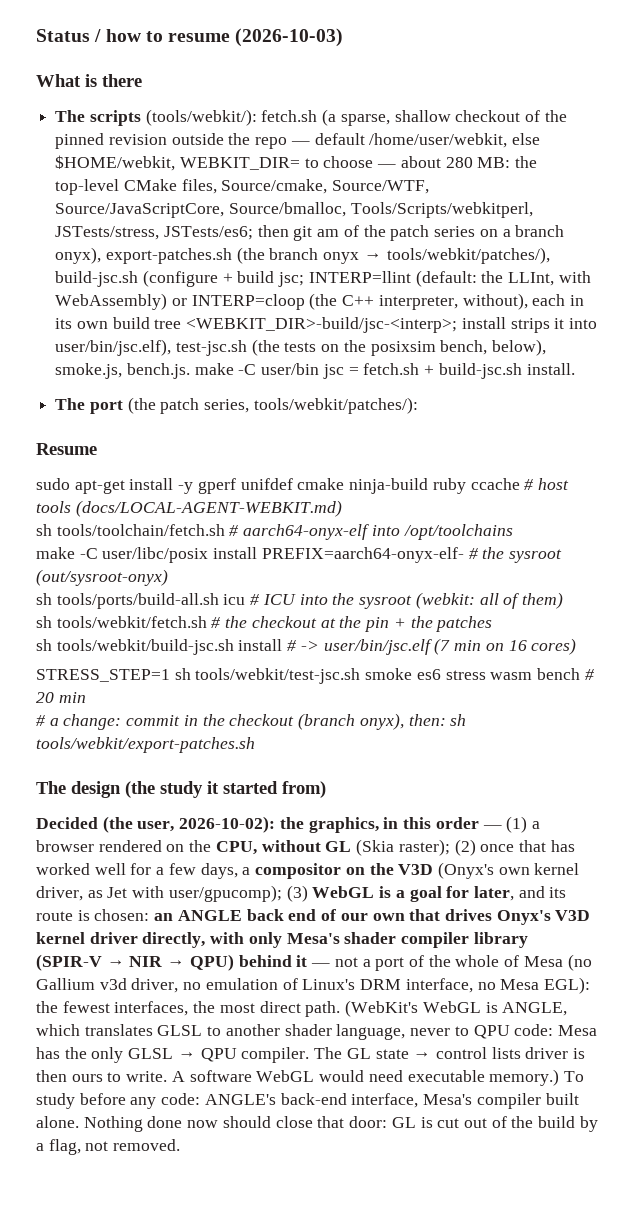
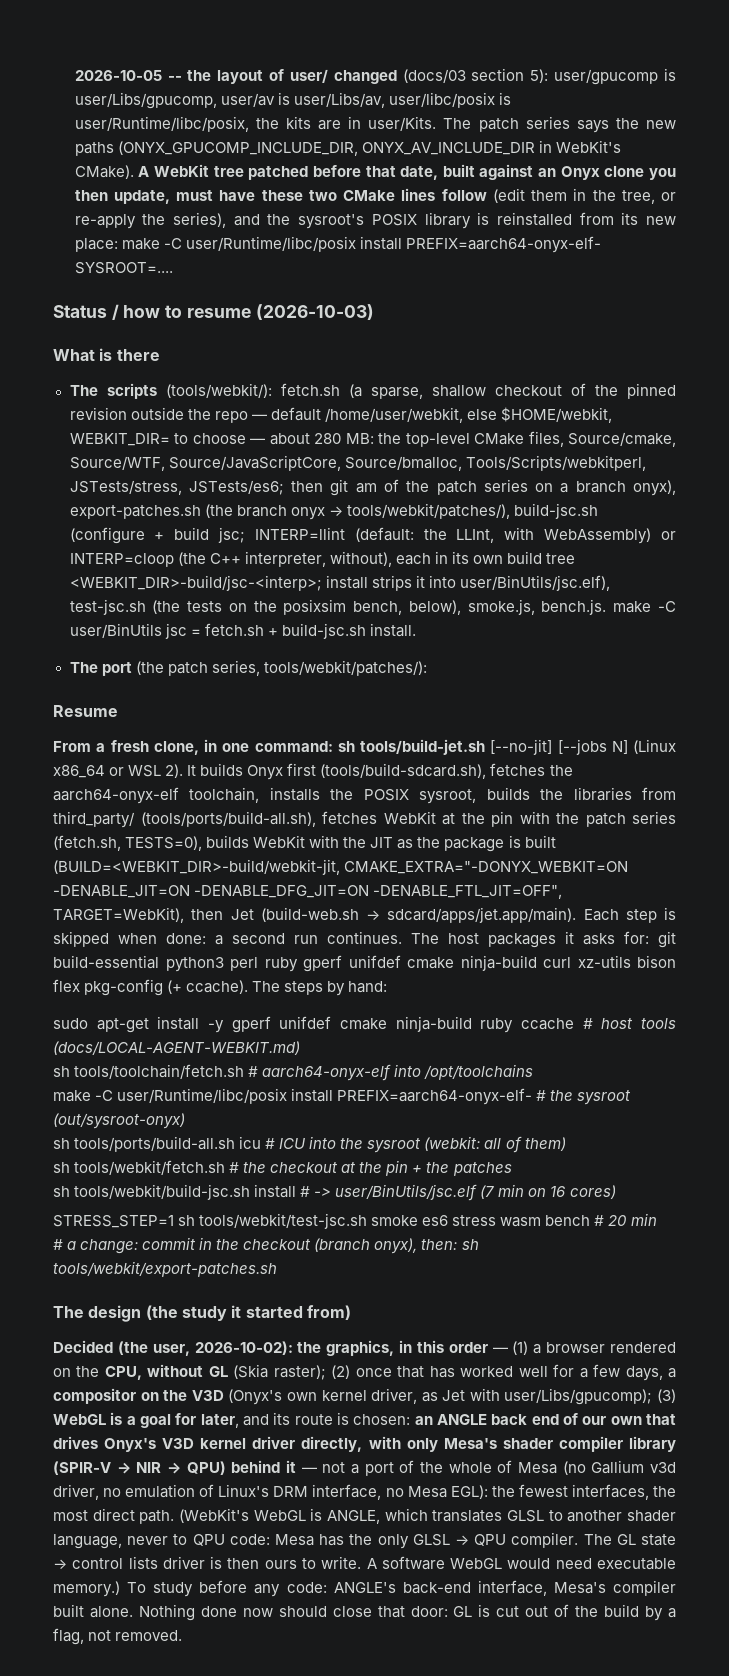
(36, 35) none -> [74,68,677,85] [74,92,511,109] [74,116,677,133] [74,140,621,156] [74,164,676,180] [74,188,676,204] [74,212,676,229] [74,236,601,253] [74,262,173,274] 2026-10-05 -- the layout of user/ changed (docs/03 section 5): user/gpucomp is user/Libs/gpucomp, user/av is user/Libs/av, user/libc/posix is user/Runtime/libc/posix, the kits are in user/Kits. The patch series says the new paths (ONYX_GPUCOMP_INCLUDE_DIR, ONYX_AV_INCLUDE_DIR in WebKit's CMake). A WebKit tree patched before that date, built against an Onyx clone you then update, must have these two CMake lines follow (edit them in the tree, or re-apply the series), and the sysroot's POSIX library is reinstalled from its new place: make -C user/Runtime/libc/posix install PREFIX=aarch64-onyx-elf- SYSROOT=.... //
[55,339,172,356] user/bin/jsc.elf), -> [459,575,610,591] user/BinUtils/jsc.elf),
[261,363,320,375] user/bin -> [69,623,162,638] user/BinUtils
(97, 449) none -> [53,739,676,755] [53,763,573,780] [53,787,677,804] [53,811,676,828] [53,835,556,852] [53,859,629,875] [53,885,563,899] [53,907,676,923] [53,931,676,948] [53,955,676,972] [53,979,388,996] // From a fresh clone, in one command: sh tools/build-jet.sh [--no-jit] [--jobs N] (Linux x86_64 or WSL 2). It builds Onyx first (tools/build-sdcard.sh), fetches the aarch64-onyx-elf toolchain, installs the POSIX sysroot, builds the libraries from third_party/ (tools/ports/build-all.sh), fetches WebKit at the pin with the patch series (fetch.sh, TESTS=0), builds WebKit with the JIT as the package is built (BUILD=<WEBKIT_DIR>-build/webkit-jit, CMAKE_EXTRA="-DONYX_WEBKIT=ON -DENABLE_JIT=ON -DENABLE_DFG_JIT=ON -DENABLE_FTL_JIT=OFF", TARGET=WebKit), then Jet (build-web.sh → sdcard/apps/jet.app/main). Each step is skipped when done: a second run continues. The host packages it asks for: git build-essential python3 perl ruby gperf unifdef cmake ninja-build curl xz-utils bison flex pkg-config (+ ccache). The steps by hand:
[102,547,209,563] user/libc/posix -> [117,1088,288,1104] user/Runtime/libc/posix
[323,639,432,655] user/bin/jsc.elf -> [335,1184,478,1201] user/BinUtils/jsc.elf
[168,885,282,902] user/gpucomp); -> [504,1388,653,1405] user/Libs/gpucomp);

